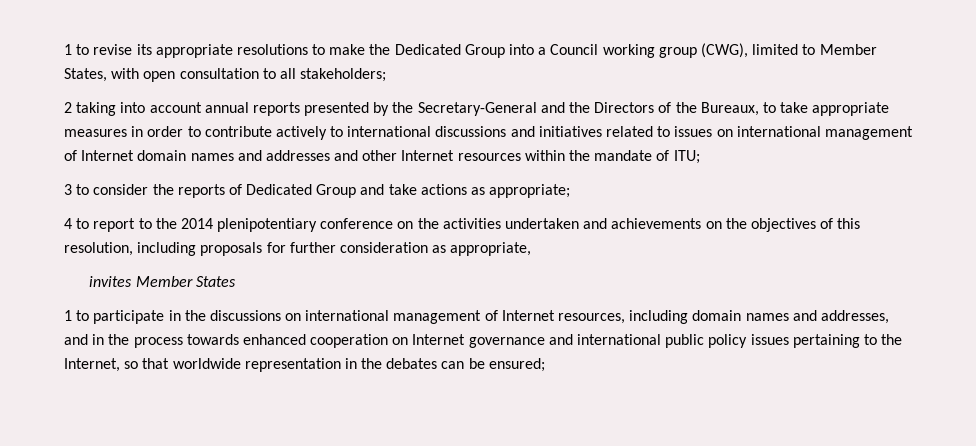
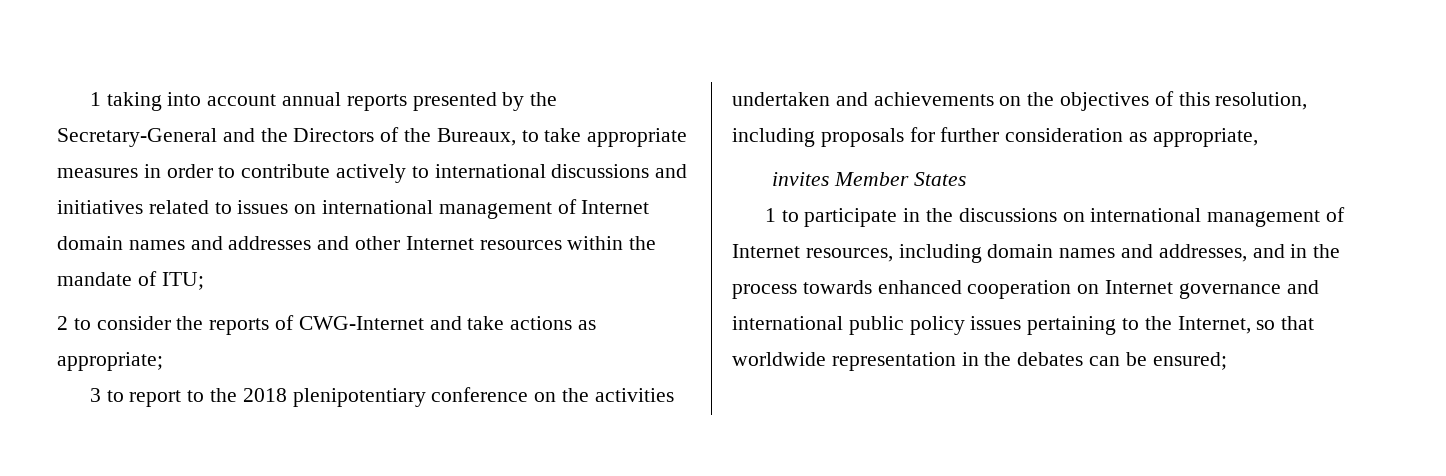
[64,43,877,58] [64,68,387,82] [64,102,72,113] 1 to revise its appropriate resolutions to make the Dedicated Group into a Council working group (CWG), limited to Member States, with open consultation to all stakeholders; // 2 -> [89,92,101,106] 1
[64,184,72,195] 3 -> [57,316,68,330] 2
[246,184,357,198] Dedicated Group -> [298,316,424,330] CWG-Internet
[64,218,72,229] 4 -> [89,388,101,402] 3
[180,218,213,229] 2014 -> [242,388,287,402] 2018

